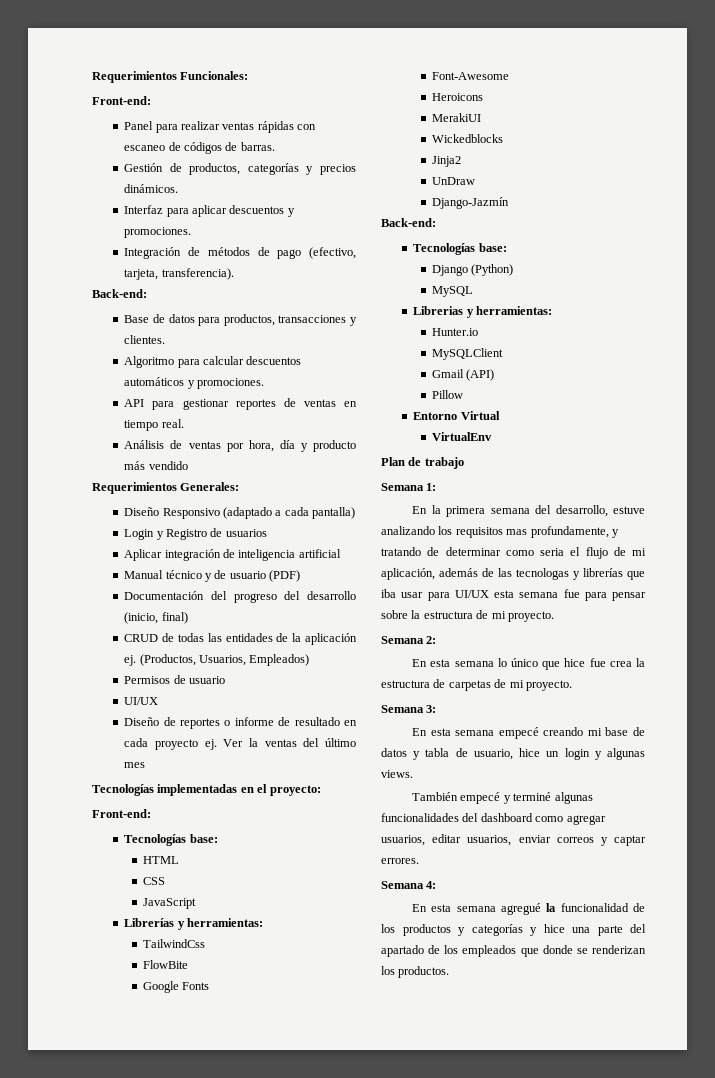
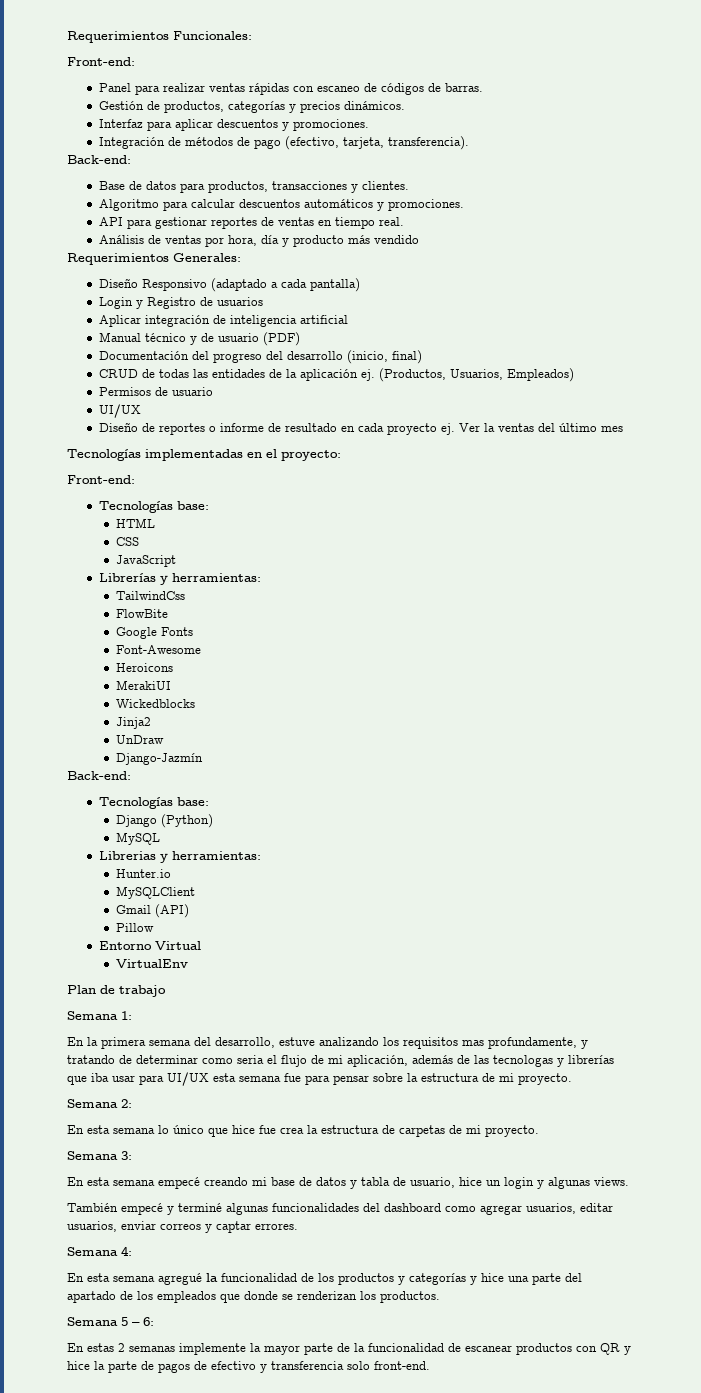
(450, 972) none -> [67,1317,154,1326] [67,1343,631,1355] [67,1361,430,1373] // Semana 5 – 6: // En estas 2 semanas implemente la mayor parte de la funcionalidad de escanear productos con QR y hice la parte de pagos de efectivo y transferencia solo front-end.

